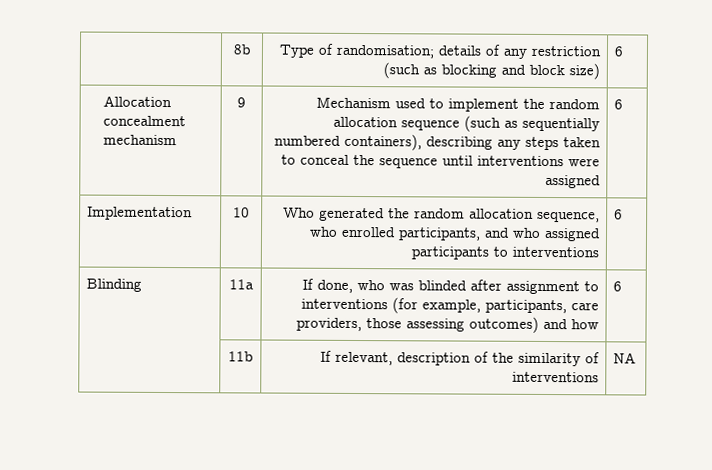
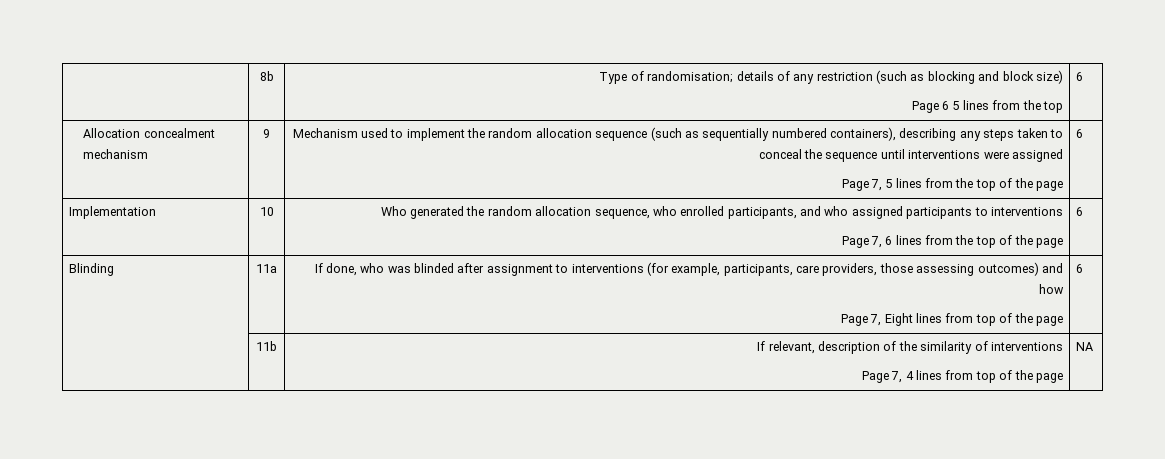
(600, 71) none -> [911,100,1063,113] // Page 6 5 lines from the top
(601, 181) none -> [841,178,1063,191] // Page 7, 5 lines from the top of the page
(599, 252) none -> [841,235,1063,248] // Page 7, 6 lines from the top of the page
(599, 324) none -> [840,313,1063,326] // Page 7, Eight lines from top of the page
(599, 377) none -> [861,370,1063,383] // Page 7, 4 lines from top of the page

